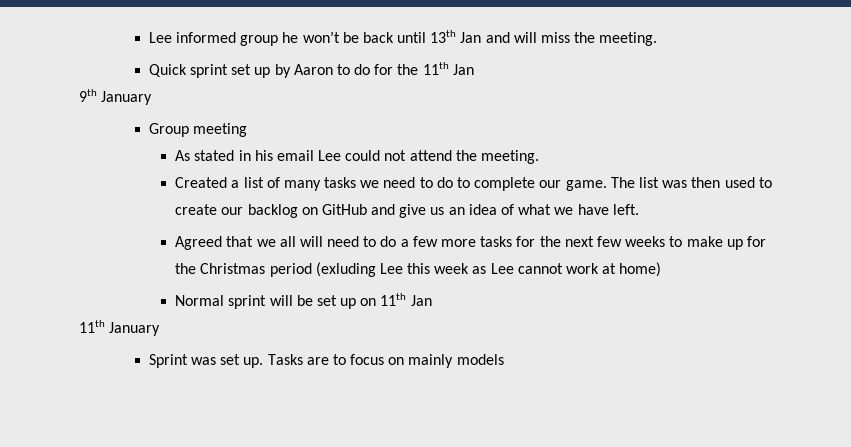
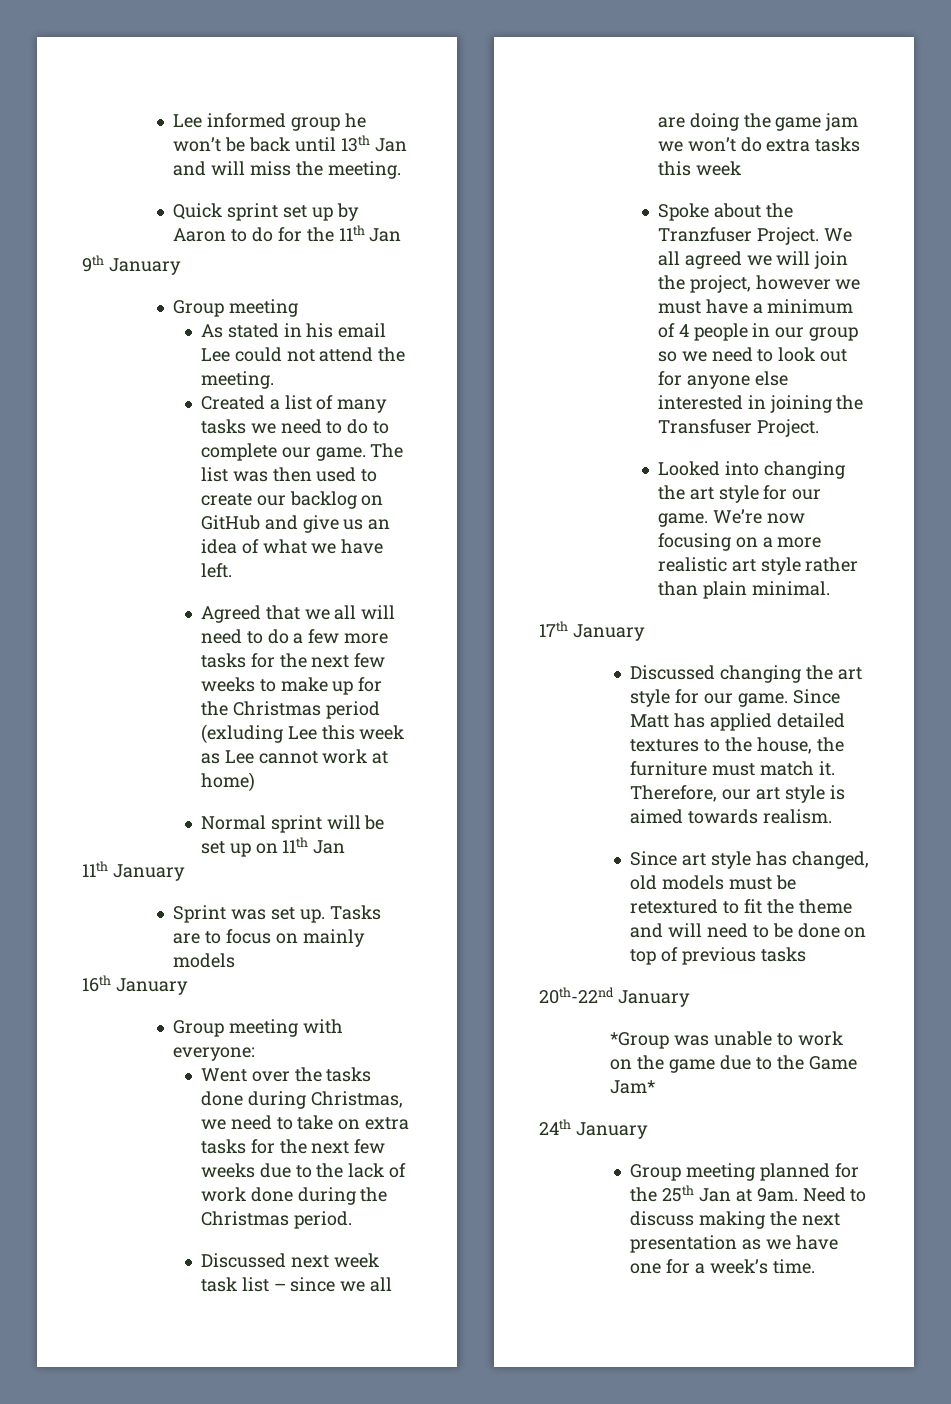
(504, 359) none -> [82,975,188,995] [173,1019,343,1037] [173,1047,256,1061] [200,1067,372,1082] [200,1091,403,1109] [200,1115,410,1130] [200,1139,386,1154] [200,1163,407,1178] [200,1187,388,1205] [200,1211,352,1229] [200,1253,379,1268] [200,1277,393,1292] [657,113,859,131] [657,137,861,152] [657,161,741,176] [657,203,793,221] [657,227,852,245] [657,251,849,269] [657,275,861,293] [657,299,854,314] [657,323,859,341] [657,347,848,362] [657,371,788,389] [657,395,864,413] [657,419,819,437] [657,461,845,479] [657,485,822,503] [657,509,805,527] [657,533,822,551] [657,557,859,575] [657,581,830,599] [539,621,645,641] [630,665,862,683] [630,689,840,707] [630,713,845,731] [630,737,844,754] [630,761,835,776] [630,785,845,803] [630,809,832,824] [630,851,869,869] [630,875,796,890] [630,899,852,914] [630,923,867,938] [630,947,806,965] [539,987,690,1007] [610,1031,843,1049] [610,1055,857,1073] [610,1080,656,1094] [539,1119,648,1139] [630,1163,859,1181] [630,1185,867,1202] [630,1211,840,1229] [630,1235,838,1253] [630,1259,815,1274] // 16th January // Group meeting with everyone: // Went over the tasks done during Christmas, we need to take on extra tasks for the next few weeks due to the lack of work done during the Christmas period. // Discussed next week task list – since we all are doing the game jam we won’t do extra tasks this week // Spoke about the Tranzfuser Project. We all agreed we will join the project, however we must have a minimum of 4 people in our group so we need to look out for anyone else interested in joining the Transfuser Project. // Looked into changing the art style for our game. We’re now focusing on a more realistic art style rather than plain minimal. // 17th January // Discussed changing the art style for our game. Since Matt has applied detailed textures to the house, the furniture must match it. Therefore, our art style is aimed towards realism. // Since art style has changed, old models must be retextured to fit the theme and will need to be done on top of previous tasks // 20th-22nd January // *Group was unable to work on the game due to the Game Jam* // 24th January // Group meeting planned for the 25th Jan at 9am. Need to discuss making the next presentation as we have one for a week’s time.

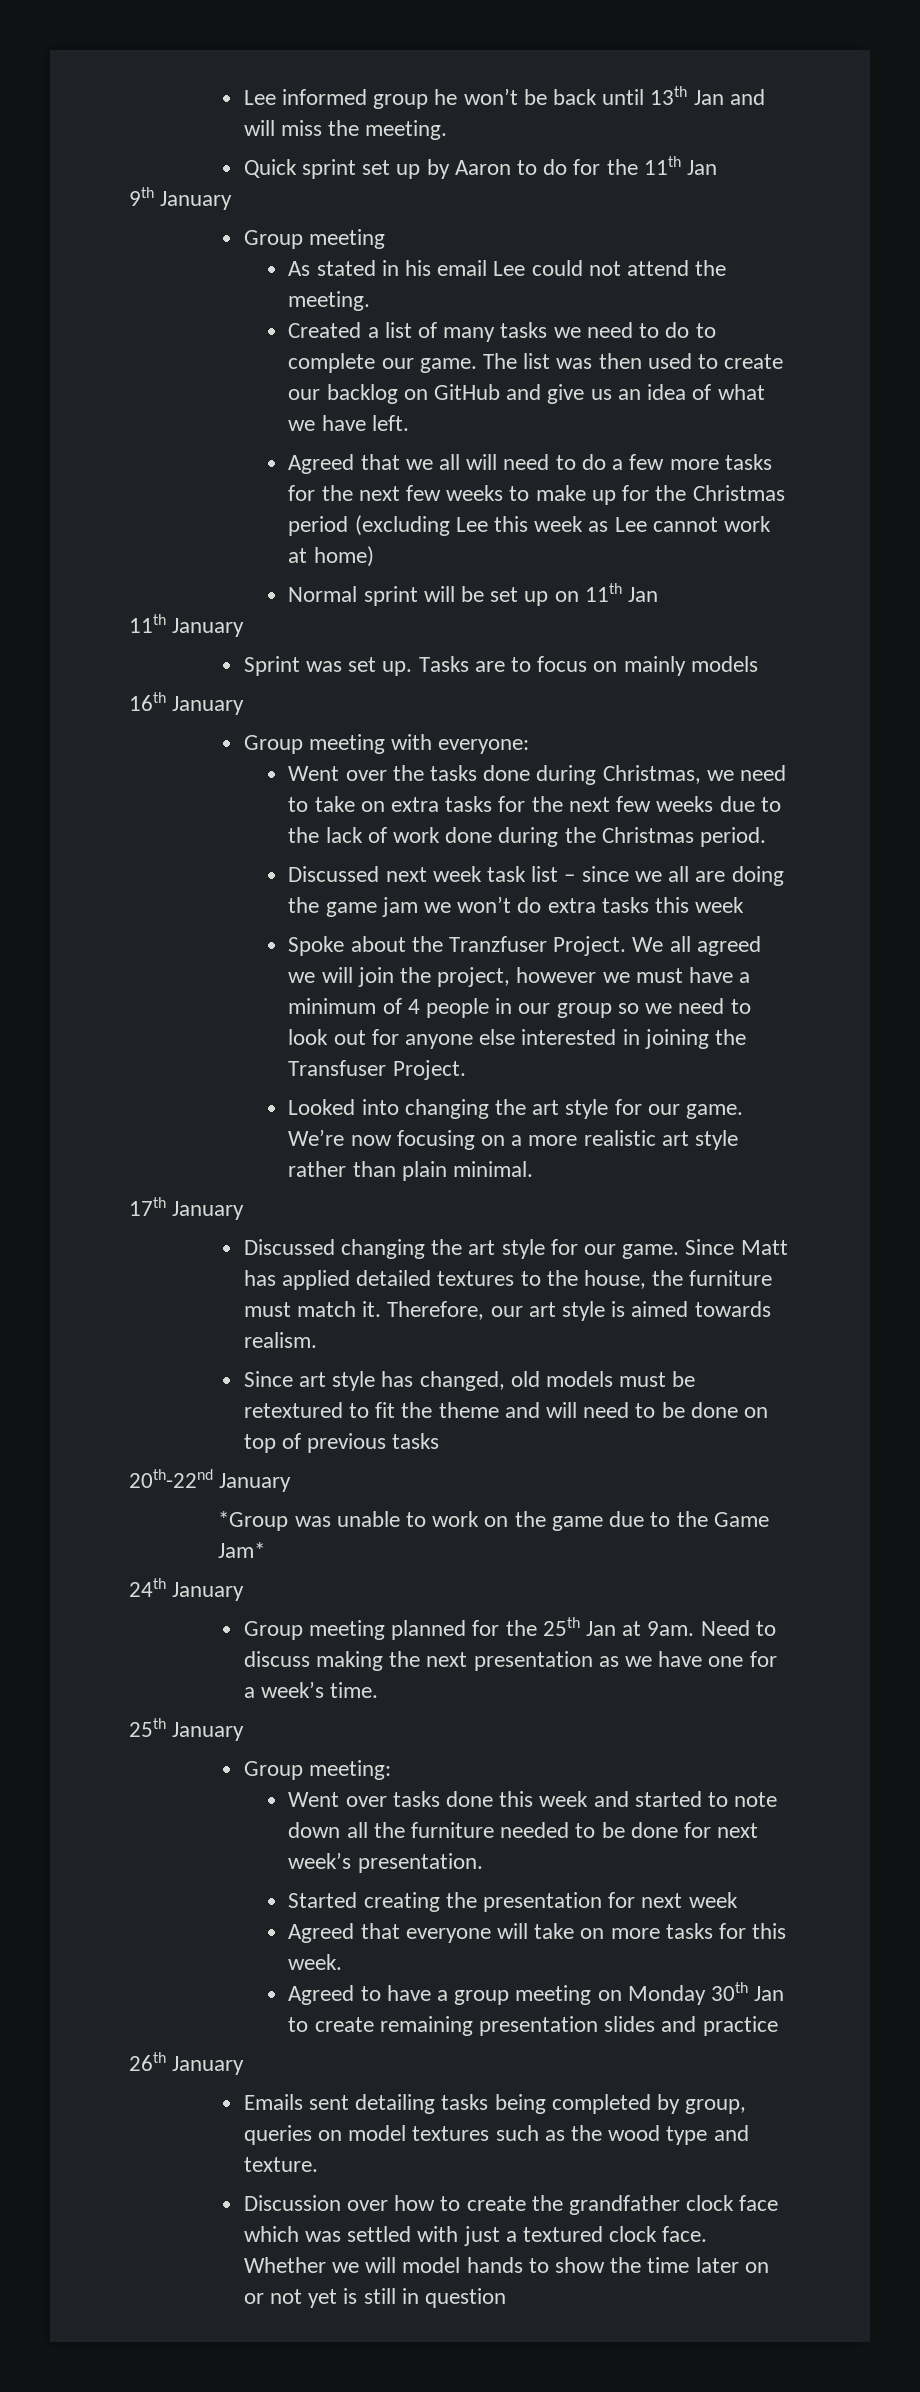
[200,724,283,744] (exluding -> [354,515,450,536] (excluding
(815, 1266) none -> [129,1718,245,1741] [243,1760,391,1780] [288,1791,778,1807] [288,1822,759,1838] [288,1852,483,1873] [288,1892,738,1912] [288,1923,787,1943] [288,1954,343,1970] [288,1982,785,2005] [288,2016,778,2036] [129,2052,245,2075] [243,2094,747,2114] [243,2125,749,2145] [243,2157,318,2172] [243,2195,779,2215] [243,2226,708,2246] [243,2257,769,2273] [243,2288,506,2308] // 25th January // Group meeting: // Went over tasks done this week and started to note down all the furniture needed to be done for next week’s presentation. // Started creating the presentation for next week // Agreed that everyone will take on more tasks for this week. // Agreed to have a group meeting on Monday 30th Jan to create remaining presentation slides and practice // 26th January // Emails sent detailing tasks being completed by group, queries on model textures such as the wood type and texture. // Discussion over how to create the grandfather clock face which was settled with just a textured clock face. Whether we will model hands to show the time later on or not yet is still in question

